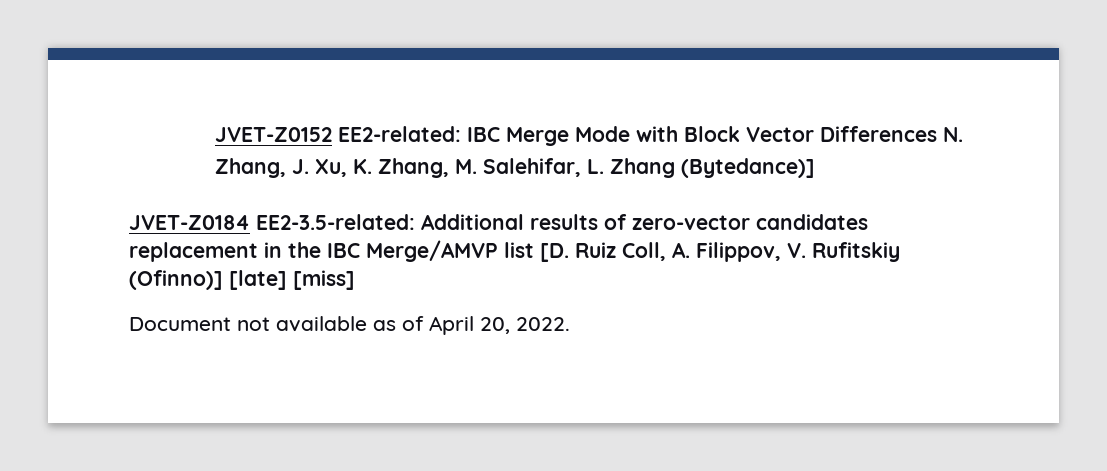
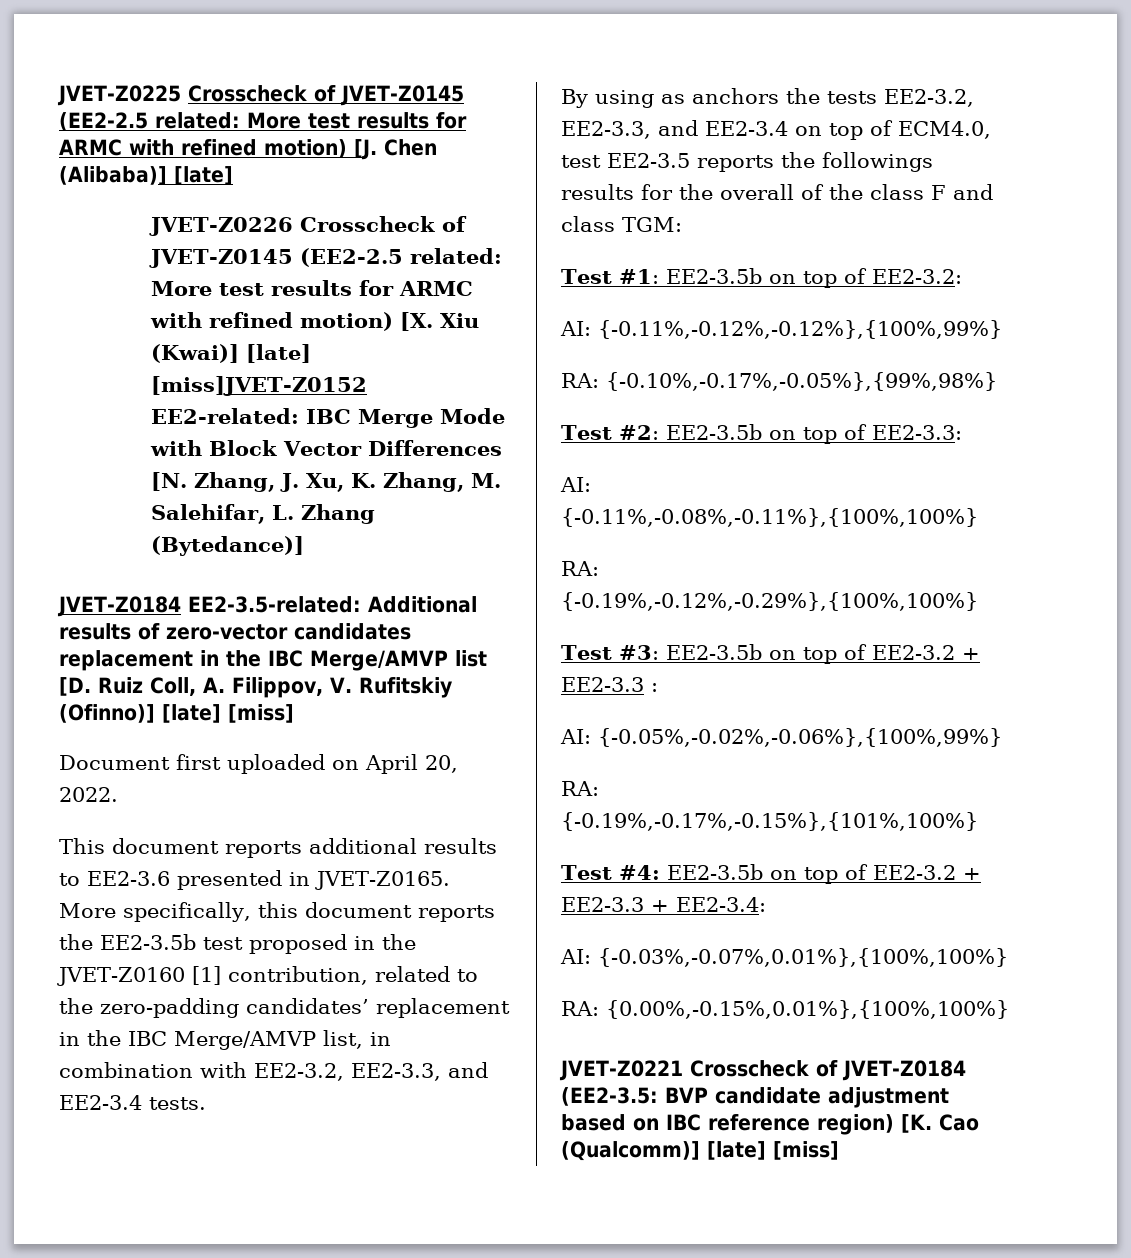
[214,127,332,142] JVET-Z0152 -> [57,85,464,106] [59,112,467,131] [59,139,437,160] [59,166,233,185] [149,216,468,236] [149,248,503,268] [151,280,474,296] [150,312,480,331] [151,344,312,363] [151,376,368,396] JVET-Z0225 Crosscheck of JVET-Z0145 (EE2-2.5 related: More test results for ARMC with refined motion) [J. Chen (Alibaba)] [late] // JVET-Z0226 Crosscheck of JVET-Z0145 (EE2-2.5 related: More test results for ARMC with refined motion) [X. Xiu (Kwai)] [late] [miss]JVET-Z0152
[942,127,963,142] N. -> [151,472,188,491] [N.
[237,316,424,332] not available as of -> [176,754,359,774] first uploaded on
(570, 324) none -> [59,838,497,858] [59,870,450,890] [59,902,495,922] [59,934,416,954] [57,966,478,986] [59,998,510,1018] [59,1030,391,1050] [59,1062,488,1081] [59,1095,206,1110] [561,88,974,108] [561,120,991,140] [561,152,933,172] [561,184,993,200] [561,216,682,232] [561,268,962,288] [560,320,1002,339] [561,372,997,391] [561,424,962,444] [560,477,591,492] [561,508,978,527] [561,561,599,576] [561,592,978,611] [561,644,980,664] [561,677,658,692] [560,728,1002,747] [561,781,599,796] [561,812,978,831] [561,864,981,884] [561,897,766,912] [560,948,1008,967] [561,1000,1009,1019] [559,1060,966,1081] [561,1087,949,1108] [561,1114,979,1135] [561,1141,839,1161] // This document reports additional results to EE2-3.6 presented in JVET-Z0165. More specifically, this document reports the EE2-3.5b test proposed in the JVET-Z0160 [1] contribution, related to the zero-padding candidates’ replacement in the IBC Merge/AMVP list, in combination with EE2-3.2, EE2-3.3, and EE2-3.4 tests. // By using as anchors the tests EE2-3.2, EE2-3.3, and EE2-3.4 on top of ECM4.0, test EE2-3.5 reports the followings results for the overall of the class F and class TGM: // Test #1: EE2-3.5b on top of EE2-3.2: // AI: {-0.11%,-0.12%,-0.12%},{100%,99%} // RA: {-0.10%,-0.17%,-0.05%},{99%,98%} // Test #2: EE2-3.5b on top of EE2-3.3: // AI: {-0.11%,-0.08%,-0.11%},{100%,100%} // RA: {-0.19%,-0.12%,-0.29%},{100%,100%} // Test #3: EE2-3.5b on top of EE2-3.2 + EE2-3.3 : // AI: {-0.05%,-0.02%,-0.06%},{100%,99%} // RA: {-0.19%,-0.17%,-0.15%},{101%,100%} // Test #4: EE2-3.5b on top of EE2-3.2 + EE2-3.3 + EE2-3.4: // AI: {-0.03%,-0.07%,0.01%},{100%,100%} // RA: {0.00%,-0.15%,0.01%},{100%,100%} // JVET-Z0221 Crosscheck of JVET-Z0184 (EE2-3.5: BVP candidate adjustment based on IBC reference region) [K. Cao (Qualcomm)] [late] [miss]

